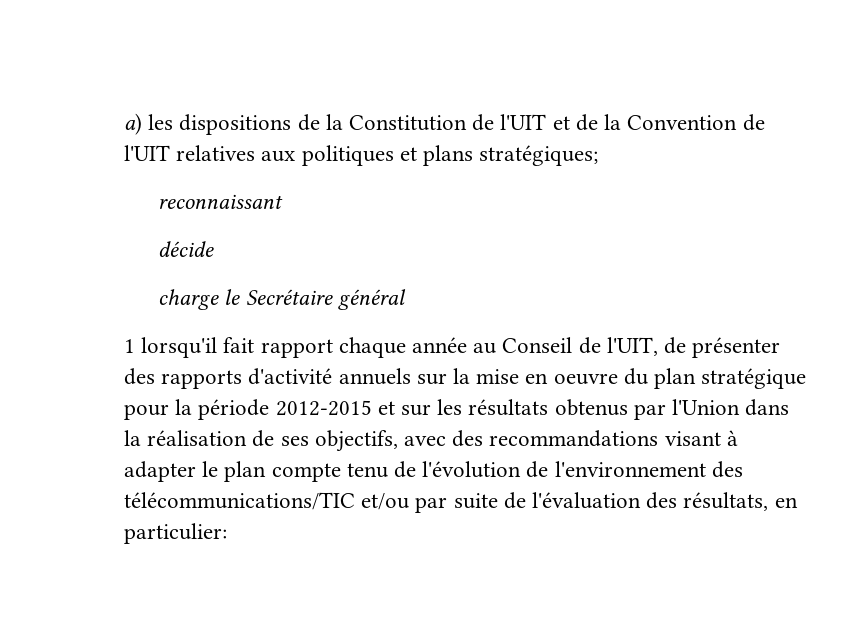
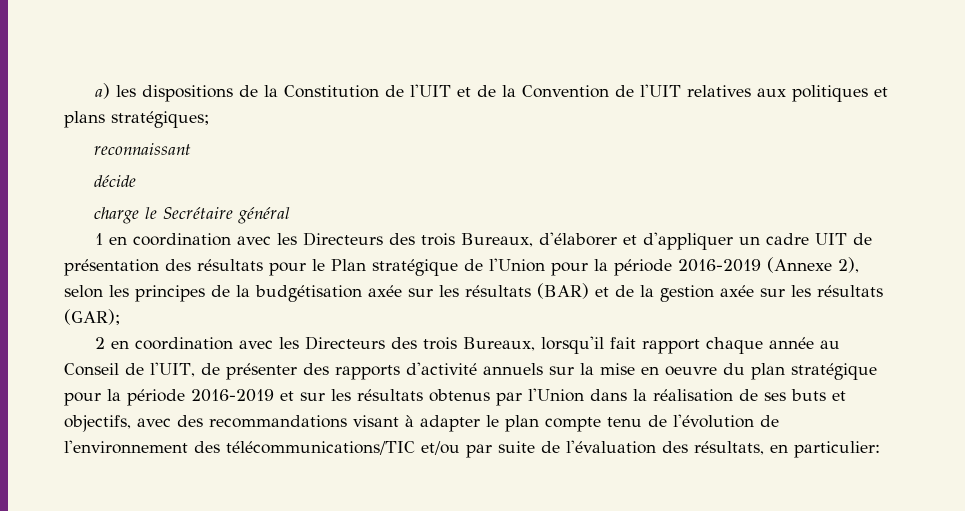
(135, 346) none -> [109,232,873,250] [64,257,859,276] [64,283,883,302] [64,309,120,325] [95,336,536,351] en coordination avec les Directeurs des trois Bureaux, d'élaborer et d'appliquer un cadre UIT de présentation des résultats pour le Plan stratégique de l'Union pour la période 2016-2019 (Annexe 2), selon les principes de la budgétisation axée sur les résultats (BAR) et de la gestion axée sur les résultats (GAR); // 2 en coordination avec les Directeurs des trois Bureaux,
[275,400,372,416] 2012-2015 -> [191,389,274,402] 2016-2019
(309, 441) none -> [791,389,846,401] buts et

